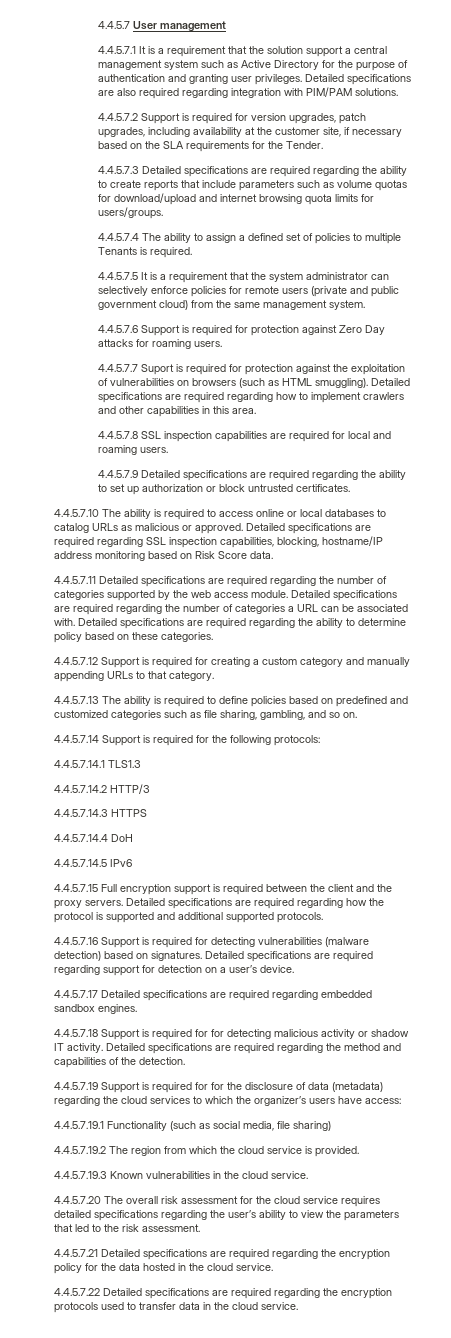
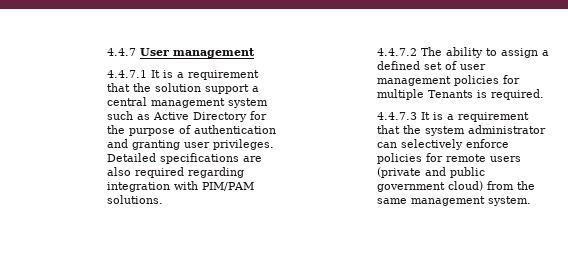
[98,21,131,29] 4.4.5.7 -> [107,48,137,56] 4.4.7
[98,46,137,54] 4.4.5.7.1 -> [107,70,148,78] 4.4.7.1
[98,113,367,124] [98,127,403,138] [98,141,324,152] [98,166,408,177] [98,180,408,191] [98,193,375,205] [98,207,164,219] [98,233,140,241] 4.4.5.7.2 Support is required for version upgrades, patch upgrades, including availability at the customer site, if necessary based on the SLA requirements for the Tender. // 4.4.5.7.3 Detailed specifications are required regarding the ability to create reports that include parameters such as volume quotas for download/upload and internet browsing quota limits for users/groups. // 4.4.5.7.4 -> [377,48,418,56] 4.4.7.2
[315,233,363,244] policies to -> [460,64,487,70] [377,75,521,86] user management policies for
[98,272,139,280] 4.4.5.7.5 -> [377,112,418,120] 4.4.7.3
[98,325,386,336] [98,339,223,349] [98,364,406,375] [98,378,411,388] [98,392,405,403] [98,406,257,417] [98,431,392,442] [98,445,169,455] [98,470,407,481] [98,484,351,495] [53,509,386,520] [53,523,371,534] [53,536,383,548] [53,551,273,561] [53,576,387,587] [53,590,397,601] [53,604,408,615] [53,618,406,629] [53,632,213,643] [53,657,410,668] [53,671,214,682] [53,696,408,707] [53,710,357,720] [53,735,320,746] [53,760,141,768] [53,784,150,794] [53,809,147,817] [53,834,133,842] [53,859,132,867] [53,884,392,895] [53,898,384,909] [53,912,323,923] [53,937,369,948] [53,951,373,962] [53,965,294,976] [53,990,372,1001] [53,1004,137,1014] [53,1029,409,1040] [53,1043,401,1054] [53,1057,185,1068] [53,1082,383,1093] [53,1096,401,1106] [53,1121,331,1131] [53,1146,359,1157] [53,1171,308,1179] [53,1196,380,1207] [53,1210,399,1221] [53,1224,200,1232] [53,1249,390,1260] [53,1263,273,1274] [53,1288,392,1299] [53,1302,298,1313] // 4.4.5.7.6 Support is required for protection against Zero Day attacks for roaming users. // 4.4.5.7.7 Suport is required for protection against the exploitation of vulnerabilities on browsers (such as HTML smuggling). Detailed specifications are required regarding how to implement crawlers and other capabilities in this area. // 4.4.5.7.8 SSL inspection capabilities are required for local and roaming users. // 4.4.5.7.9 Detailed specifications are required regarding the ability to set up authorization or block untrusted certificates. // 4.4.5.7.10 The ability is required to access online or local databases to catalog URLs as malicious or approved. Detailed specifications are required regarding SSL inspection capabilities, blocking, hostname/IP address monitoring based on Risk Score data. // 4.4.5.7.11 Detailed specifications are required regarding the number of categories supported by the web access module. Detailed specifications are required regarding the number of categories a URL can be associated with. Detailed specifications are required regarding the ability to determine policy based on these categories. // 4.4.5.7.12 Support is required for creating a custom category and manually appending URLs to that category. // 4.4.5.7.13 The ability is required to define policies based on predefined and customized categories such as file sharing, gambling, and so on. // 4.4.5.7.14 Support is required for the following protocols: // 4.4.5.7.14.1 TLS1.3 // 4.4.5.7.14.2 HTTP/3 // 4.4.5.7.14.3 HTTPS // 4.4.5.7.14.4 DoH // 4.4.5.7.14.5 IPv6 // 4.4.5.7.15 Full encryption support is required between the client and the proxy servers. Detailed specifications are required regarding how the protocol is supported and additional supported protocols. // 4.4.5.7.16 Support is required for detecting vulnerabilities (malware detection) based on signatures. Detailed specifications are required regarding support for detection on a user’s device. // 4.4.5.7.17 Detailed specifications are required regarding embedded sandbox engines. // 4.4.5.7.18 Support is required for for detecting malicious activity or shadow IT activity. Detailed specifications are required regarding the method and capabilities of the detection. // 4.4.5.7.19 Support is required for for the disclosure of data (metadata) regarding the cloud services to which the organizer’s users have access: // 4.4.5.7.19.1 Functionality (such as social media, file sharing) // 4.4.5.7.19.2 The region from which the cloud service is provided. // 4.4.5.7.19.3 Known vulnerabilities in the cloud service. // 4.4.5.7.20 The overall risk assessment for the cloud service requires detailed specifications regarding the user’s ability to view the parameters that led to the risk assessment. // 4.4.5.7.21 Detailed specifications are required regarding the encryption policy for the data hosted in the cloud service. // 4.4.5.7.22 Detailed specifications are required regarding the encryption protocols used to transfer data in the cloud service. -> (532, 201) none

